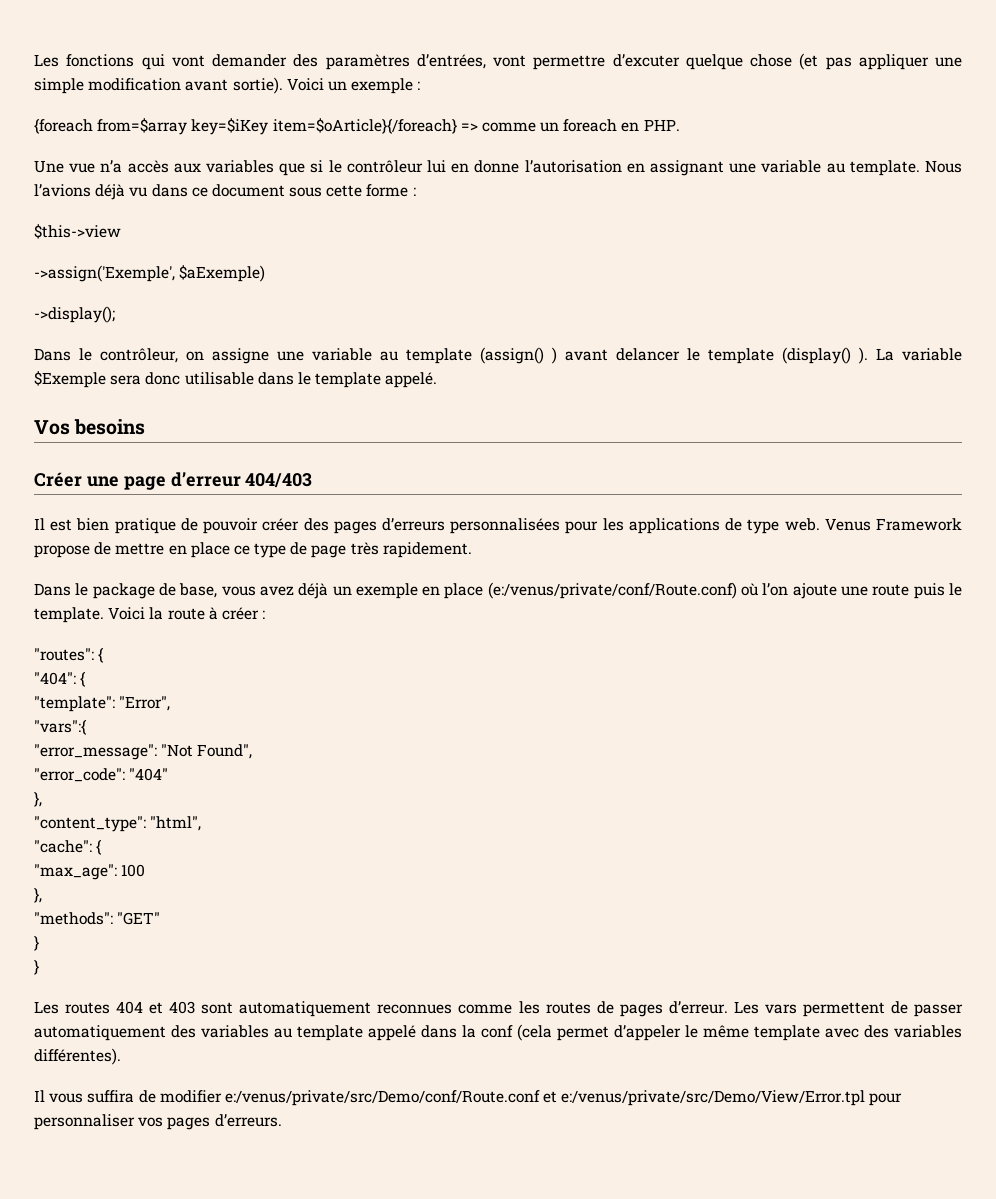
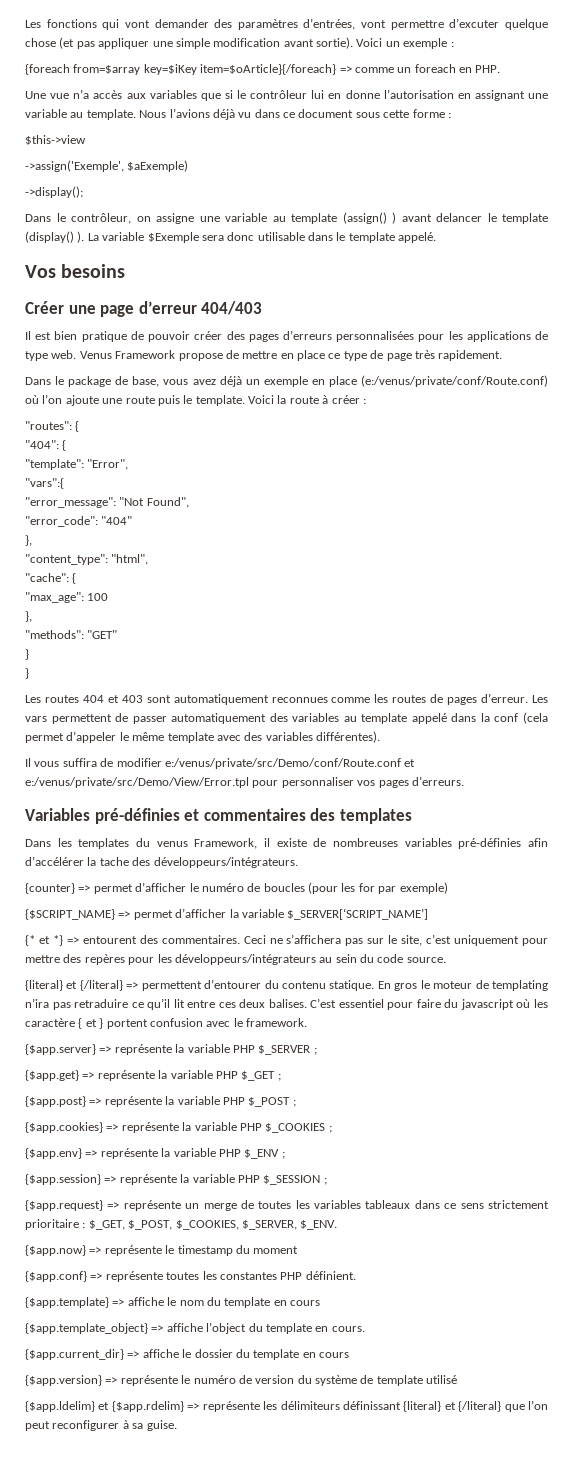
(282, 1120) none -> [25,808,412,824] [25,838,548,849] [25,856,298,868] [25,882,448,894] [25,908,429,920] [25,934,548,946] [25,954,446,965] [25,979,549,991] [25,998,548,1010] [25,1018,307,1029] [25,1044,317,1055] [25,1070,281,1081] [25,1096,296,1107] [25,1122,332,1133] [25,1148,285,1159] [25,1174,327,1185] [25,1200,549,1211] [25,1219,338,1230] [25,1245,299,1256] [25,1271,356,1282] [25,1297,320,1308] [25,1322,365,1334] [25,1349,349,1360] [25,1375,458,1386] [25,1400,549,1412] [25,1420,177,1431] // Variables pré-définies et commentaires des templates // Dans les templates du venus Framework, il existe de nombreuses variables pré-définies afin d’accélérer la tache des développeurs/intégrateurs. // {counter} => permet d’afficher le numéro de boucles (pour les for par exemple) // {$SCRIPT_NAME} => permet d’afficher la variable $_SERVER[‘SCRIPT_NAME’] // {* et *} => entourent des commentaires. Ceci ne s’affichera pas sur le site, c’est uniquement pour mettre des repères pour les développeurs/intégrateurs au sein du code source. // {literal} et {/literal} => permettent d’entourer du contenu statique. En gros le moteur de templating n’ira pas retraduire ce qu’il lit entre ces deux balises. C’est essentiel pour faire du javascript où les caractère { et } portent confusion avec le framework. // {$app.server} => représente la variable PHP $_SERVER ; // {$app.get} => représente la variable PHP $_GET ; // {$app.post} => représente la variable PHP $_POST ; // {$app.cookies} => représente la variable PHP $_COOKIES ; // {$app.env} => représente la variable PHP $_ENV ; // {$app.session} => représente la variable PHP $_SESSION ; // {$app.request} => représente un merge de toutes les variables tableaux dans ce sens strictement prioritaire : $_GET, $_POST, $_COOKIES, $_SERVER, $_ENV. // {$app.now} => représente le timestamp du moment // {$app.conf} => représente toutes les constantes PHP définient. // {$app.template} => affiche le nom du template en cours // {$app.template_object} => affiche l’object du template en cours. // {$app.current_dir} => affiche le dossier du template en cours // {$app.version} => représente le numéro de version du système de template utilisé // {$app.ldelim} et {$app.rdelim} => représente les délimiteurs définissant {literal} et {/literal} que l’on peut reconfigurer à sa guise.

